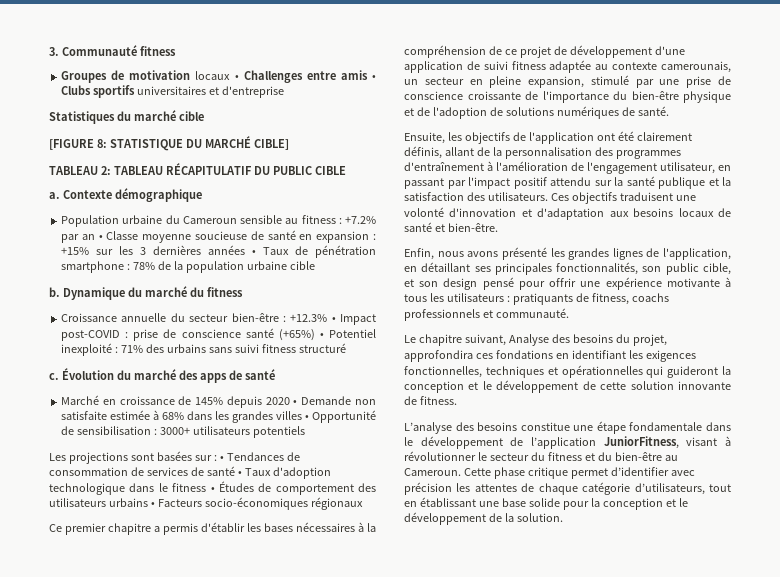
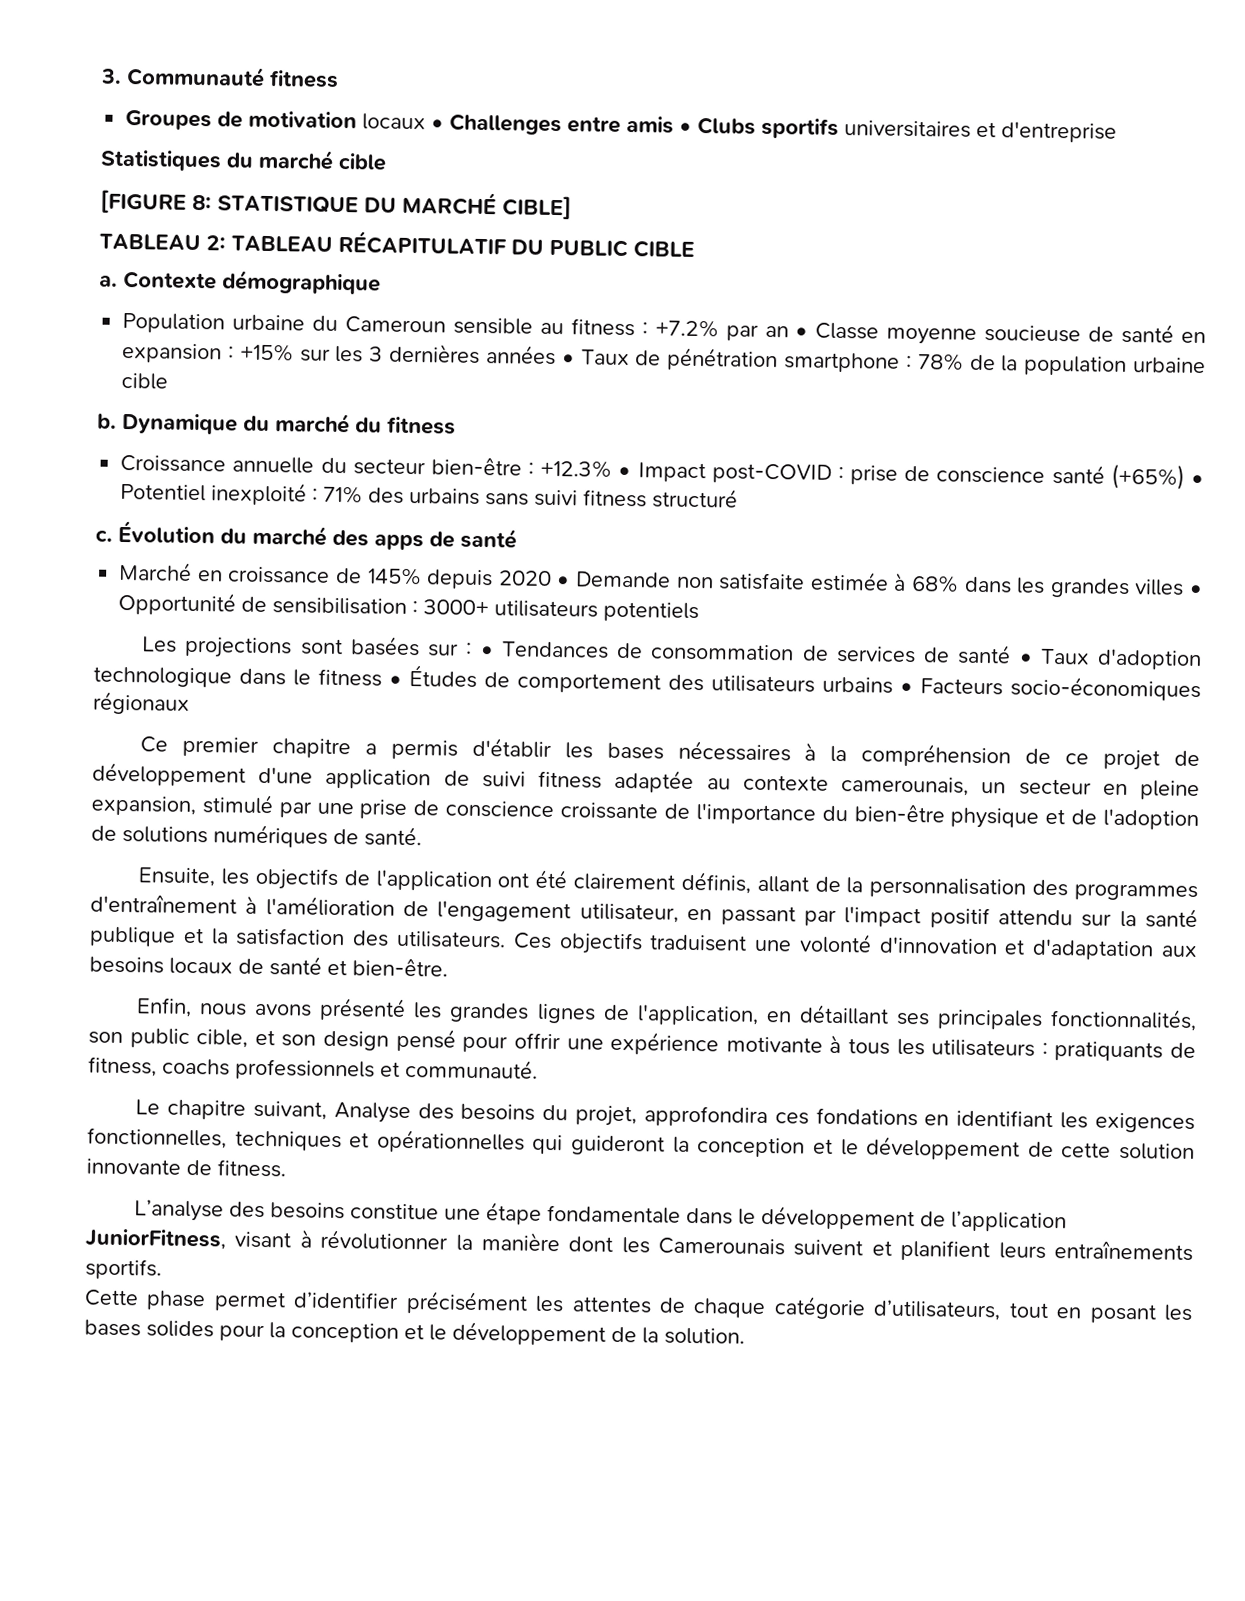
[477,452,678,461] [404,468,461,476] le secteur du fitness et du bien-être au Cameroun. -> [455,1232,1193,1262] [85,1258,162,1280] la manière dont les Camerounais suivent et planifient leurs entraînements sportifs. //
[527,467,568,479] critique -> (207, 1300) none
[670,470,695,476] [404,482,452,495] avec précision -> [405,1291,528,1315] précisément
[419,497,560,507] établissant une base solide -> [1089,1303,1194,1324] [84,1319,214,1338] posant les bases solides

